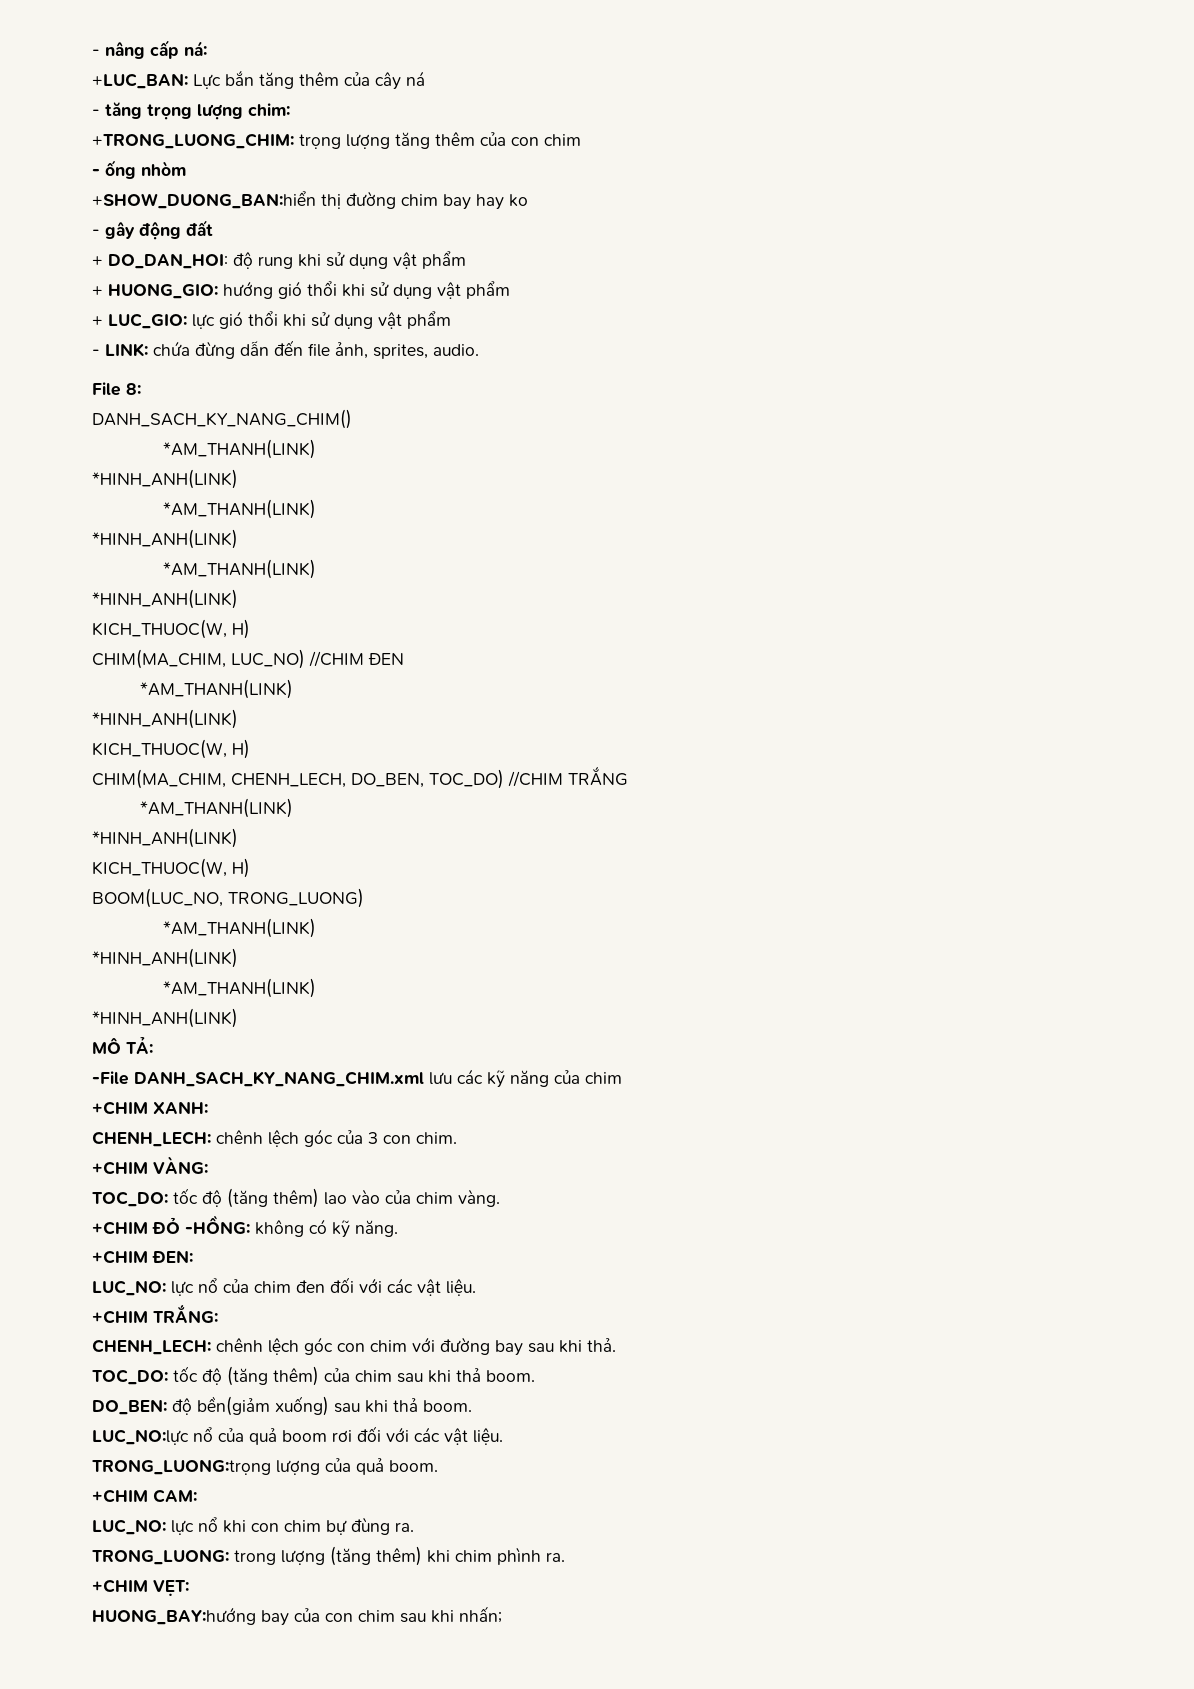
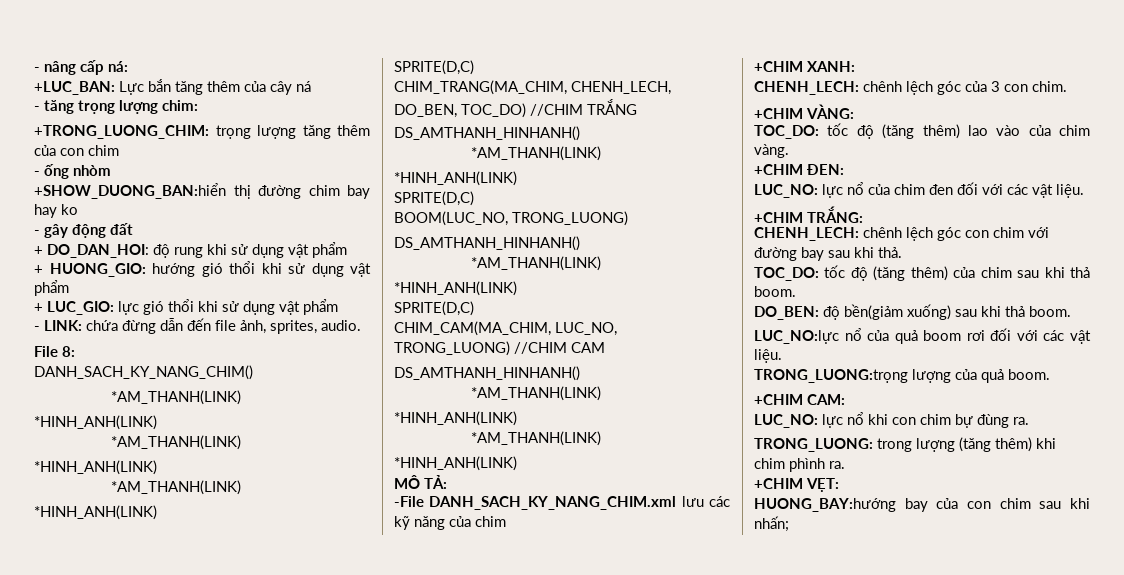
[92,619,250,639] [92,649,404,669] [139,679,293,699] [92,709,238,729] [92,739,250,759] [92,769,226,789] KICH_THUOC(W, H) // CHIM(MA_CHIM, LUC_NO) //CHIM ĐEN // *AM_THANH(LINK) // *HINH_ANH(LINK) // KICH_THUOC(W, H) // CHIM(MA_CHIM, -> [394,60,474,75] [394,80,567,95] SPRITE(D,C) // CHIM_TRANG(MA_CHIM,
[139,798,293,818] [92,828,238,848] [92,858,250,878] // *AM_THANH(LINK) // *HINH_ANH(LINK) // KICH_THUOC(W, H) -> [394,126,580,141] [471,146,602,161] [394,171,517,186] [394,191,474,206] // DS_AMTHANH_HINHANH() // *AM_THANH(LINK) // *HINH_ANH(LINK) // SPRITE(D,C)
(364, 898) none -> [394,236,580,251] [471,256,602,271] [394,281,517,296] [394,301,474,316] [394,321,617,336] [394,341,605,356] [394,366,580,381] // DS_AMTHANH_HINHANH() // *AM_THANH(LINK) // *HINH_ANH(LINK) // SPRITE(D,C) // CHIM_CAM(MA_CHIM, LUC_NO, TRONG_LUONG) //CHIM CAM // DS_AMTHANH_HINHANH()
[92,1215,398,1238] // +CHIM ĐỎ -HỒNG: không có kỹ năng. -> (789, 151) none

